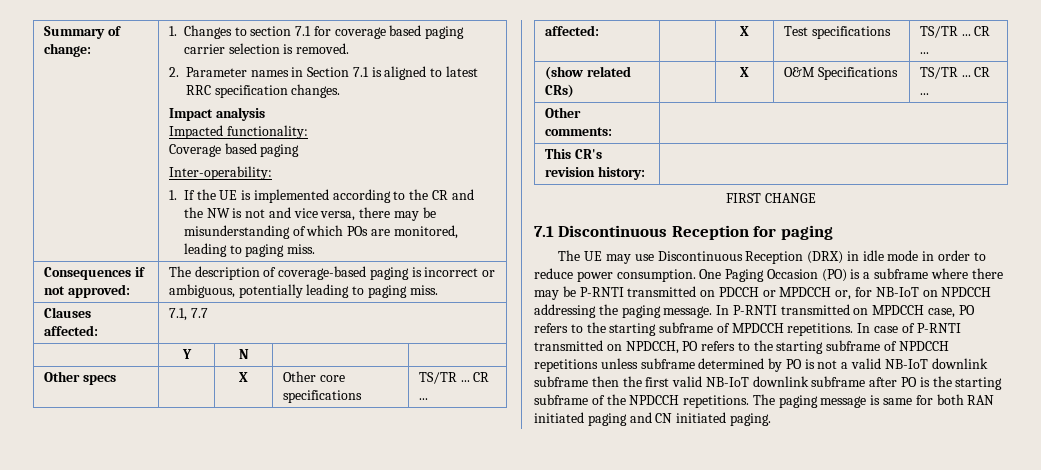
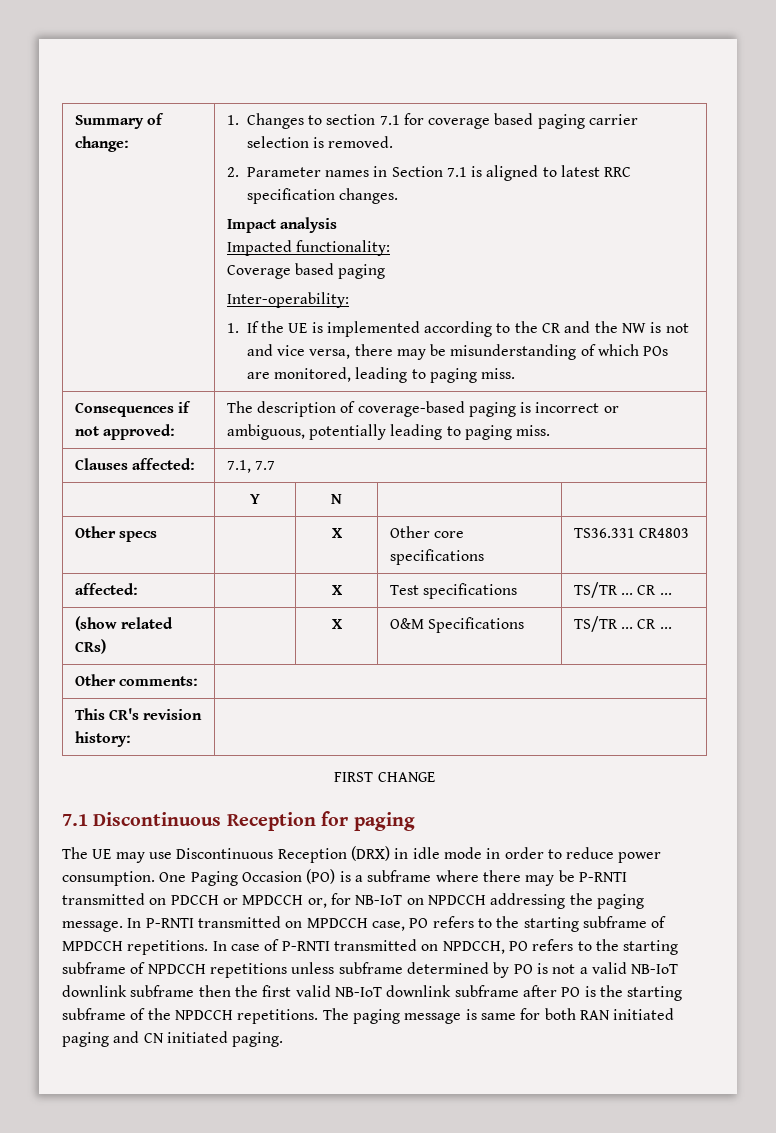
[418,372,490,384] [418,398,428,400] TS/TR ... CR ... -> [573,528,689,538] TS36.331 CR4803

